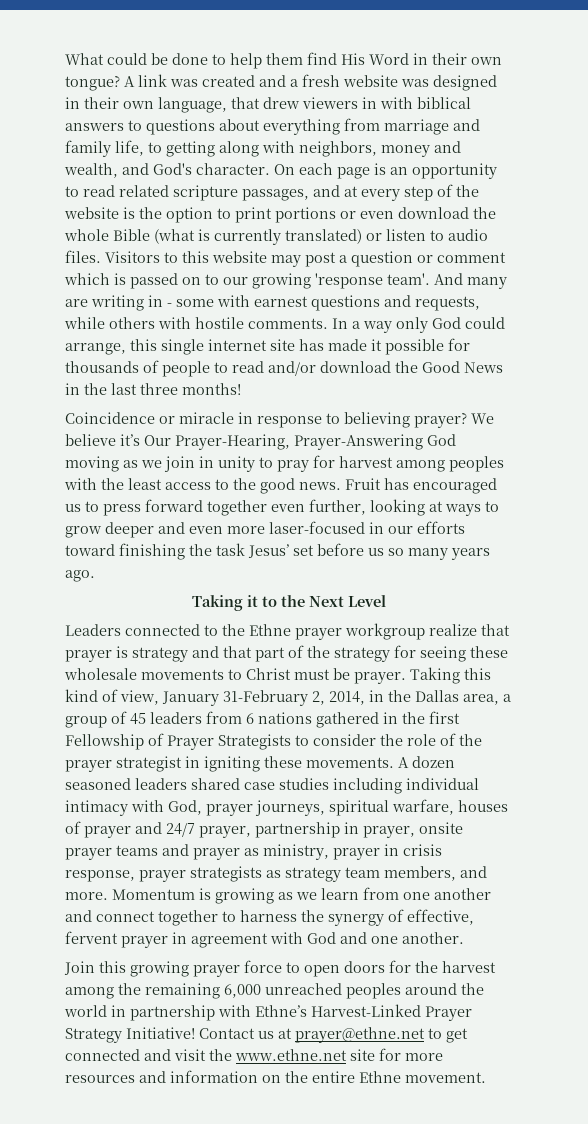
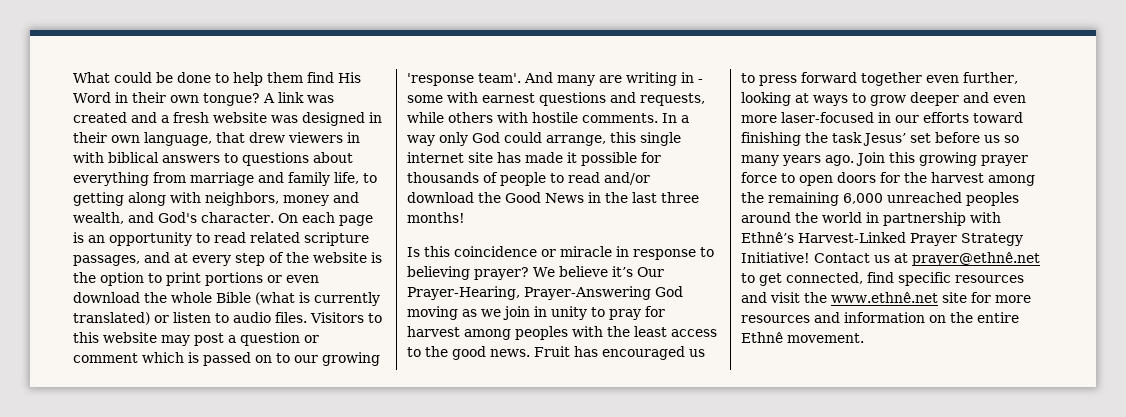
[65,412,155,424] Coincidence -> [407,246,537,257] Is this coincidence
[191,595,386,611] [65,623,510,640] [65,645,508,662] [64,667,491,684] [65,689,511,706] [65,711,460,728] [65,733,482,750] [65,756,455,772] [65,778,479,794] [65,799,508,816] [65,821,463,838] [65,844,442,860] [65,866,487,882] [65,887,491,904] [65,909,474,926] [65,931,464,948] // Taking it to the Next Level // Leaders connected to the Ethne prayer workgroup realize that prayer is strategy and that part of the strategy for seeing these wholesale movements to Christ must be prayer. Taking this kind of view, January 31-February 2, 2014, in the Dallas area, a group of 45 leaders from 6 nations gathered in the first Fellowship of Prayer Strategists to consider the role of the prayer strategist in igniting these movements. A dozen seasoned leaders shared case studies including individual intimacy with God, prayer journeys, spiritual warfare, houses of prayer and 24/7 prayer, partnership in prayer, onsite prayer teams and prayer as ministry, prayer in crisis response, prayer strategists as strategy team members, and more. Momentum is growing as we learn from one another and connect together to harness the synergy of effective, fervent prayer in agreement with God and one another. // -> (854, 160) none
[255,1005,307,1017] Ethne’s -> [741,232,794,243] Ethnê’s
[295,1027,425,1043] prayer@ethne.net -> [912,252,1040,266] prayer@ethnê.net
[65,1049,140,1061] connected -> [786,272,1024,286] connected, find specific resources
[235,1049,347,1061] www.ethne.net -> [831,292,938,303] www.ethnê.net
[359,1071,401,1083] Ethne -> [741,332,783,343] Ethnê

